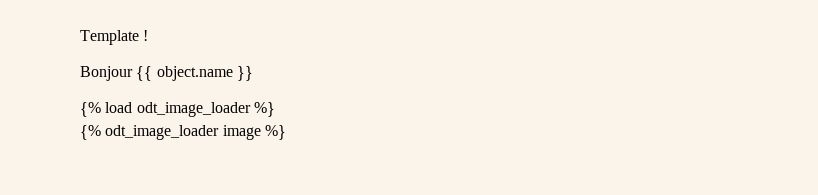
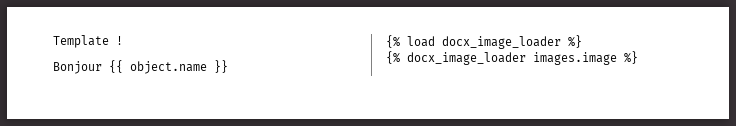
[136,102,251,117] odt_image_loader -> [442,36,561,49] docx_image_loader
[105,125,261,140] odt_image_loader image -> [407,52,617,65] docx_image_loader images.image

